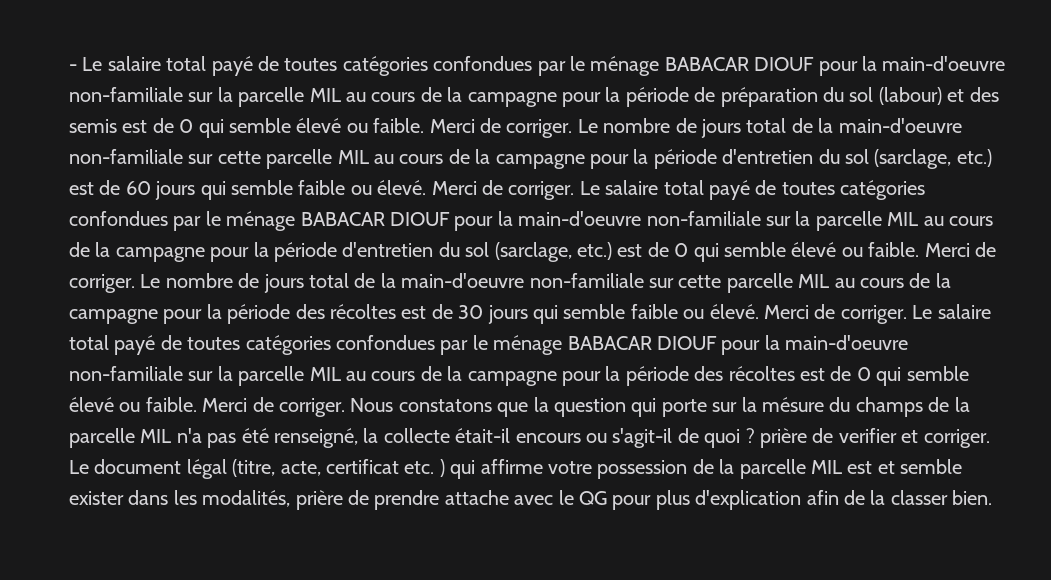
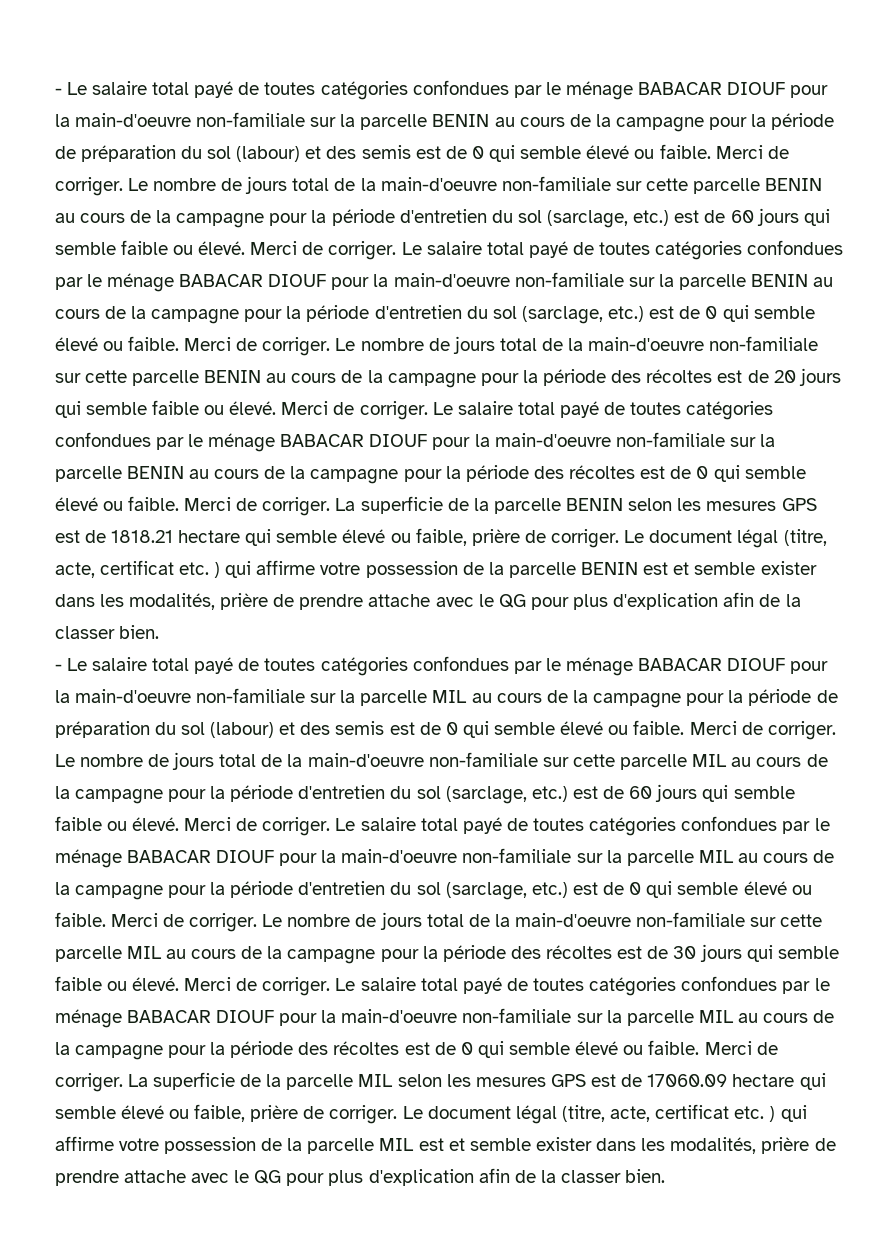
(305, 97) none -> [432,113,835,132] [54,144,789,162] [54,176,823,196] [54,208,830,228] [54,240,844,260] [54,272,834,292] [54,305,815,324] [54,336,819,356] [54,368,841,388] [54,400,774,420] [54,432,776,452] [54,465,806,484] [54,496,817,516] [54,528,827,548] [54,560,817,578] [54,592,801,610] [54,625,159,639] [54,656,829,676] [54,688,428,706] BENIN au cours de la campagne pour la période de préparation du sol (labour) et des semis est de 0 qui semble élevé ou faible. Merci de corriger. Le nombre de jours total de la main-d'oeuvre non-familiale sur cette parcelle BENIN au cours de la campagne pour la période d'entretien du sol (sarclage, etc.) est de 60 jours qui semble faible ou élevé. Merci de corriger. Le salaire total payé de toutes catégories confondues par le ménage BABACAR DIOUF pour la main-d'oeuvre non-familiale sur la parcelle BENIN au cours de la campagne pour la période d'entretien du sol (sarclage, etc.) est de 0 qui semble élevé ou faible. Merci de corriger. Le nombre de jours total de la main-d'oeuvre non-familiale sur cette parcelle BENIN au cours de la campagne pour la période des récoltes est de 20 jours qui semble faible ou élevé. Merci de corriger. Le salaire total payé de toutes catégories confondues par le ménage BABACAR DIOUF pour la main-d'oeuvre non-familiale sur la parcelle BENIN au cours de la campagne pour la période des récoltes est de 0 qui semble élevé ou faible. Merci de corriger. La superficie de la parcelle BENIN selon les mesures GPS est de 1818.21 hectare qui semble élevé ou faible, prière de corriger. Le document légal (titre, acte, certificat etc. ) qui affirme votre possession de la parcelle BENIN est et semble exister dans les modalités, prière de prendre attache avec le QG pour plus d'explication afin de la classer bien. // - Le salaire total payé de toutes catégories confondues par le ménage BABACAR DIOUF pour la main-d'oeuvre non-familiale sur la parcelle
[350,397,970,417] [68,428,919,448] Nous constatons que la question qui porte sur la mésure du champs de la parcelle MIL n'a pas été renseigné, la collecte était-il encours ou s'agit-il de quoi ? prière de verifier et -> [127,1072,826,1090] [54,1104,325,1122] La superficie de la parcelle MIL selon les mesures GPS est de 17060.09 hectare qui semble élevé ou faible, prière de

